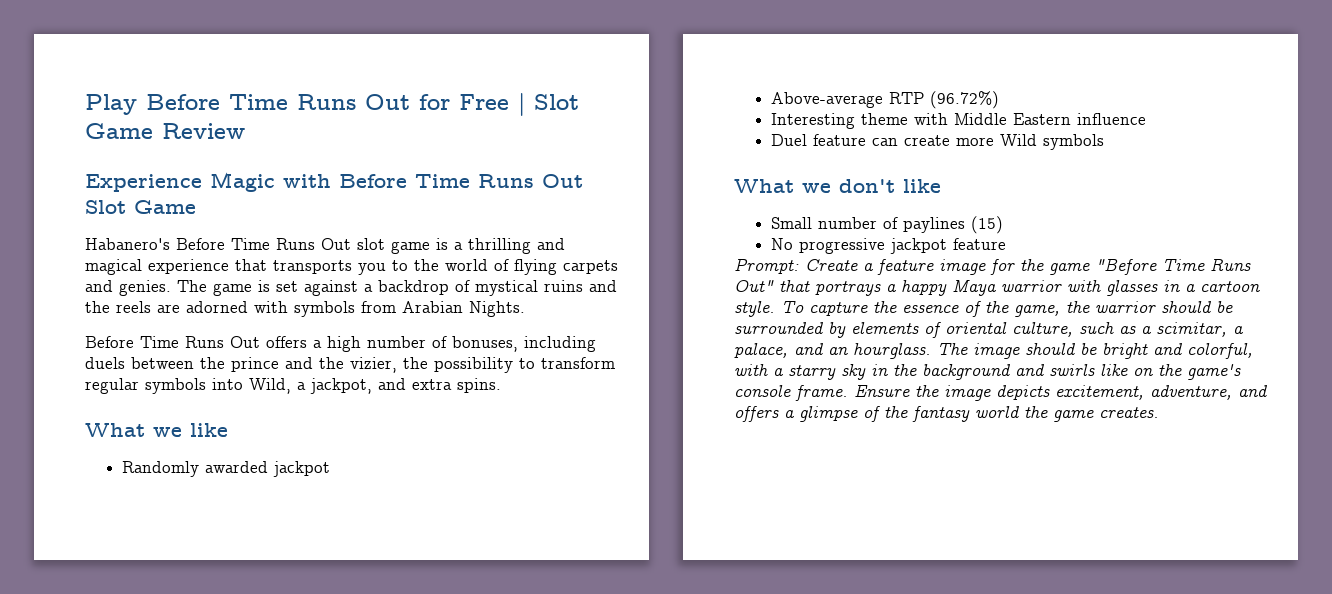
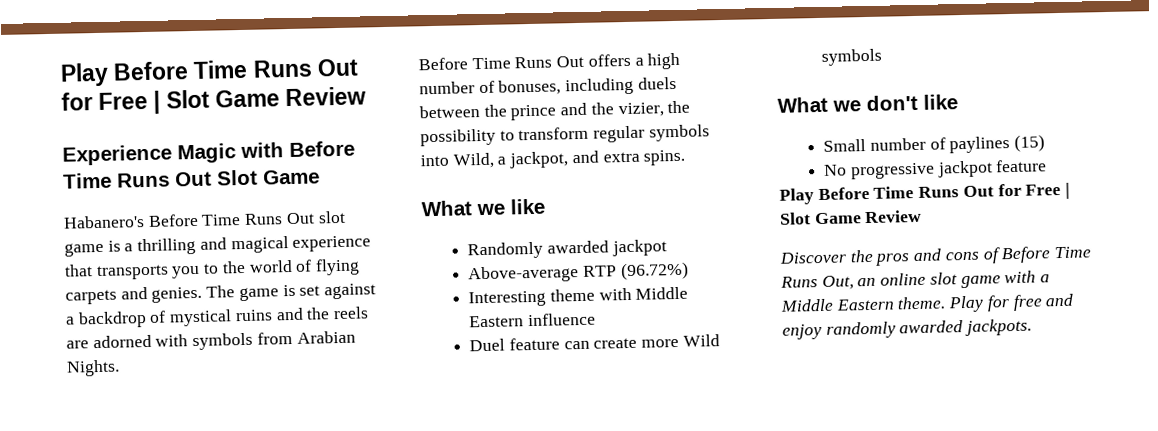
[734,258,1251,275] [734,279,1260,296] [734,301,1233,317] [734,322,1244,338] [734,343,1253,359] [734,364,1241,380] [734,385,1268,401] [734,406,1159,422] Prompt: Create a feature image for the game "Before Time Runs Out" that portrays a happy Maya warrior with glasses in a cartoon style. To capture the essence of the game, the warrior should be surrounded by elements of oriental culture, such as a scimitar, a palace, and an hourglass. The image should be bright and colorful, with a starry sky in the background and swirls like on the game's console frame. Ensure the image depicts excitement, adventure, and offers a glimpse of the fantasy world the game creates. -> [779,182,1071,205] [779,209,923,225] [779,246,1092,266] [780,270,1051,290] [780,293,1074,313] [782,318,1033,340] Play Before Time Runs Out for Free | Slot Game Review // Discover the pros and cons of Before Time Runs Out, an online slot game with a Middle Eastern theme. Play for free and enjoy randomly awarded jackpots.

